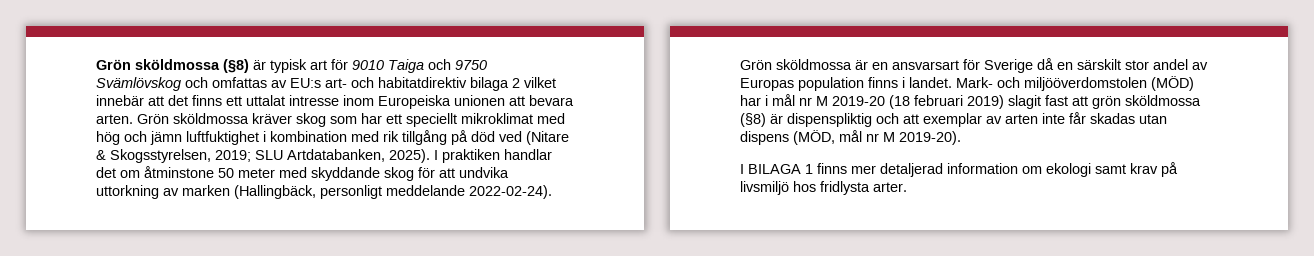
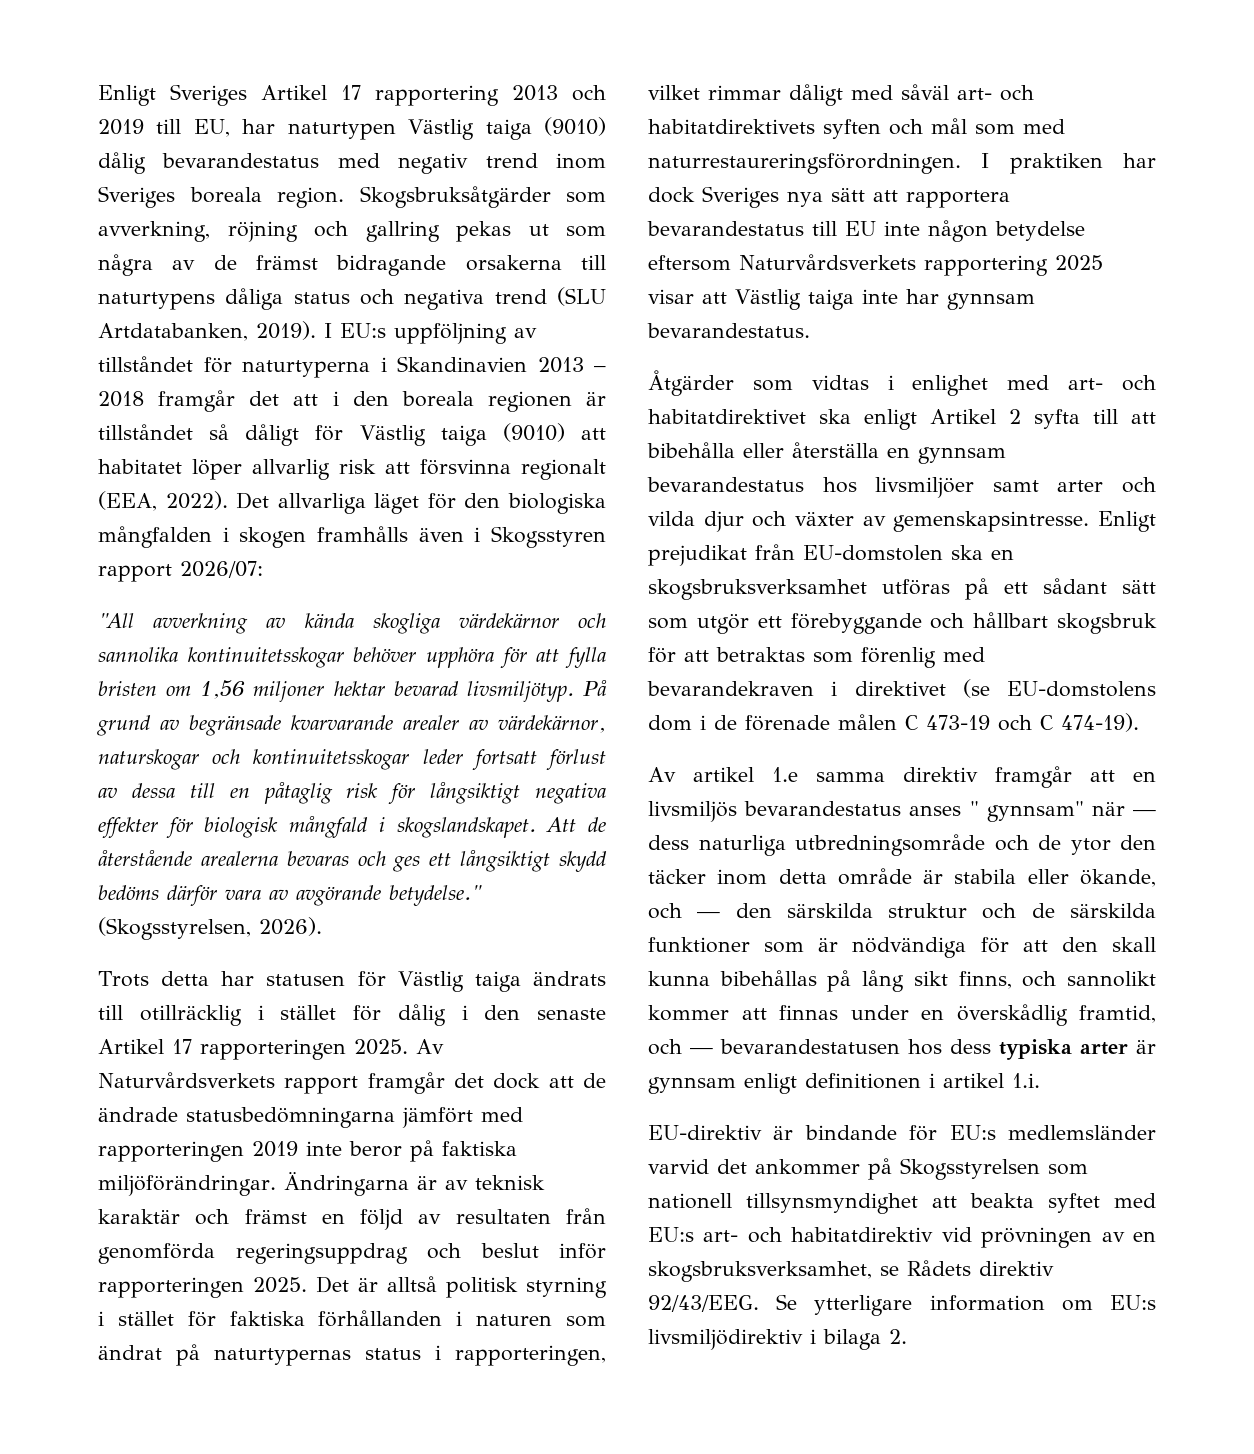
[96,59,487,73] [96,77,556,91] [96,95,574,109] [96,113,565,127] [96,130,569,145] [96,149,552,163] [96,166,509,181] [96,185,552,199] [740,58,1208,73] [740,76,1194,91] [740,94,1201,109] [740,112,1167,127] [740,130,961,145] [740,162,1178,177] [740,181,907,195] Grön sköldmossa (§8) är typisk art för 9010 Taiga och 9750 Svämlövskog och omfattas av EU:s art- och habitatdirektiv bilaga 2 vilket innebär att det finns ett uttalat intresse inom Europeiska unionen att bevara arten. Grön sköldmossa kräver skog som har ett speciellt mikroklimat med hög och jämn luftfuktighet i kombination med rik tillgång på död ved (Nitare & Skogsstyrelsen, 2019; SLU Artdatabanken, 2025). I praktiken handlar det om åtminstone 50 meter med skyddande skog för att undvika uttorkning av marken (Hallingbäck, personligt meddelande 2022-02-24). Grön sköldmossa är en ansvarsart för Sverige då en särskilt stor andel av Europas population finns i landet. Mark- och miljööverdomstolen (MÖD) har i mål nr M 2019-20 (18 februari 2019) slagit fast att grön sköldmossa (§8) är dispenspliktig och att exemplar av arten inte får skadas utan dispens (MÖD, mål nr M 2019-20). // I BILAGA 1 finns mer detaljerad information om ekologi samt krav på livsmiljö hos fridlysta arter. -> [98,84,606,106] [98,117,606,140] [98,152,606,174] [98,186,606,208] [98,221,606,242] [98,254,606,276] [98,287,606,310] [98,321,537,344] [98,356,606,378] [98,390,606,412] [98,423,606,446] [98,459,606,480] [98,491,606,514] [98,526,606,548] [98,561,263,582] [98,613,606,634] [98,647,607,668] [98,680,607,702] [97,715,607,736] [98,749,606,770] [98,782,606,804] [98,816,606,838] [98,850,607,872] [98,885,482,906] [98,917,322,940] [98,971,606,992] [98,1004,606,1026] [98,1039,444,1060] [98,1072,606,1094] [98,1107,523,1128] [98,1140,517,1162] [98,1172,545,1196] [98,1208,606,1230] [98,1243,606,1264] [98,1276,607,1298] [98,1310,606,1327] [98,1344,606,1366] [648,84,1034,106] [648,118,1065,139] [648,153,1156,174] [648,186,1010,208] [647,220,1085,242] [648,254,1103,276] [648,289,1035,310] [647,323,810,338] [648,370,1156,396] [648,409,1156,430] [647,442,1006,464] [647,477,1156,498] [648,511,1156,532] [648,544,1014,566] [648,578,1156,600] [648,612,1157,634] [648,647,985,668] [647,679,1156,698] [648,713,1139,732] [648,766,1156,788] [648,801,1156,822] [648,834,1156,856] [648,868,1156,887] [648,903,1156,919] [648,937,1156,958] [648,970,1156,992] [648,1004,1156,1026] [648,1039,1156,1060] [648,1073,1040,1094] [648,1125,1156,1141] [648,1158,1088,1180] [648,1193,1156,1214] [648,1227,1156,1248] [648,1260,1054,1282] [648,1294,1156,1316] [648,1329,907,1350] Enligt Sveriges Artikel 17 rapportering 2013 och 2019 till EU, har naturtypen Västlig taiga (9010) dålig bevarandestatus med negativ trend inom Sveriges boreala region. Skogsbruksåtgärder som avverkning, röjning och gallring pekas ut som några av de främst bidragande orsakerna till naturtypens dåliga status och negativa trend (SLU Artdatabanken, 2019). I EU:s uppföljning av tillståndet för naturtyperna i Skandinavien 2013 – 2018 framgår det att i den boreala regionen är tillståndet så dåligt för Västlig taiga (9010) att habitatet löper allvarlig risk att försvinna regionalt (EEA, 2022). Det allvarliga läget för den biologiska mångfalden i skogen framhålls även i Skogsstyren rapport 2026/07: // "All avverkning av kända skogliga värdekärnor och sannolika kontinuitetsskogar behöver upphöra för att fylla bristen om 1,56 miljoner hektar bevarad livsmiljötyp. På grund av begränsade kvarvarande arealer av värdekärnor, naturskogar och kontinuitetsskogar leder fortsatt förlust av dessa till en påtaglig risk för långsiktigt negativa effekter för biologisk mångfald i skogslandskapet. Att de återstående arealerna bevaras och ges ett långsiktigt skydd bedöms därför vara av avgörande betydelse." (Skogsstyrelsen, 2026). // Trots detta har statusen för Västlig taiga ändrats till otillräcklig i stället för dålig i den senaste Artikel 17 rapporteringen 2025. Av Naturvårdsverkets rapport framgår det dock att de ändrade statusbedömningarna jämfört med rapporteringen 2019 inte beror på faktiska miljöförändringar. Ändringarna är av teknisk karaktär och främst en följd av resultaten från genomförda regeringsuppdrag och beslut inför rapporteringen 2025. Det är alltså politisk styrning i stället för faktiska förhållanden i naturen som ändrat på naturtypernas status i rapporteringen, vilket rimmar dåligt med såväl art- och habitatdirektivets syften och mål som med naturrestaureringsförordningen. I praktiken har dock Sveriges nya sätt att rapportera bevarandestatus till EU inte någon betydelse eftersom Naturvårdsverkets rapportering 2025 visar att Västlig taiga inte har gynnsam bevarandestatus. // Åtgärder som vidtas i enlighet med art- och habitatdirektivet ska enligt Artikel 2 syfta till att bibehålla eller återställa en gynnsam bevarandestatus hos livsmiljöer samt arter och vilda djur och växter av gemenskapsintresse. Enligt prejudikat från EU-domstolen ska en skogsbruksverksamhet utföras på ett sådant sätt som utgör ett förebyggande och hållbart skogsbruk för att betraktas som förenlig med bevarandekraven i direktivet (se EU-domstolens dom i de förenade målen C 473-19 och C 474-19). // Av artikel 1.e samma direktiv framgår att en livsmiljös bevarandestatus anses " gynnsam" när — dess naturliga utbredningsområde och de ytor den täcker inom detta område är stabila eller ökande, och — den särskilda struktur och de särskilda funktioner som är nödvändiga för att den skall kunna bibehållas på lång sikt finns, och sannolikt kommer att finnas under en överskådlig framtid, och — bevarandestatusen hos dess typiska arter är gynnsam enligt definitionen i artikel 1.i. // EU-direktiv är bindande för EU:s medlemsländer varvid det ankommer på Skogsstyrelsen som nationell tillsynsmyndighet att beakta syftet med EU:s art- och habitatdirektiv vid prövningen av en skogsbruksverksamhet, se Rådets direktiv 92/43/EEG. Se ytterligare information om EU:s livsmiljödirektiv i bilaga 2.

